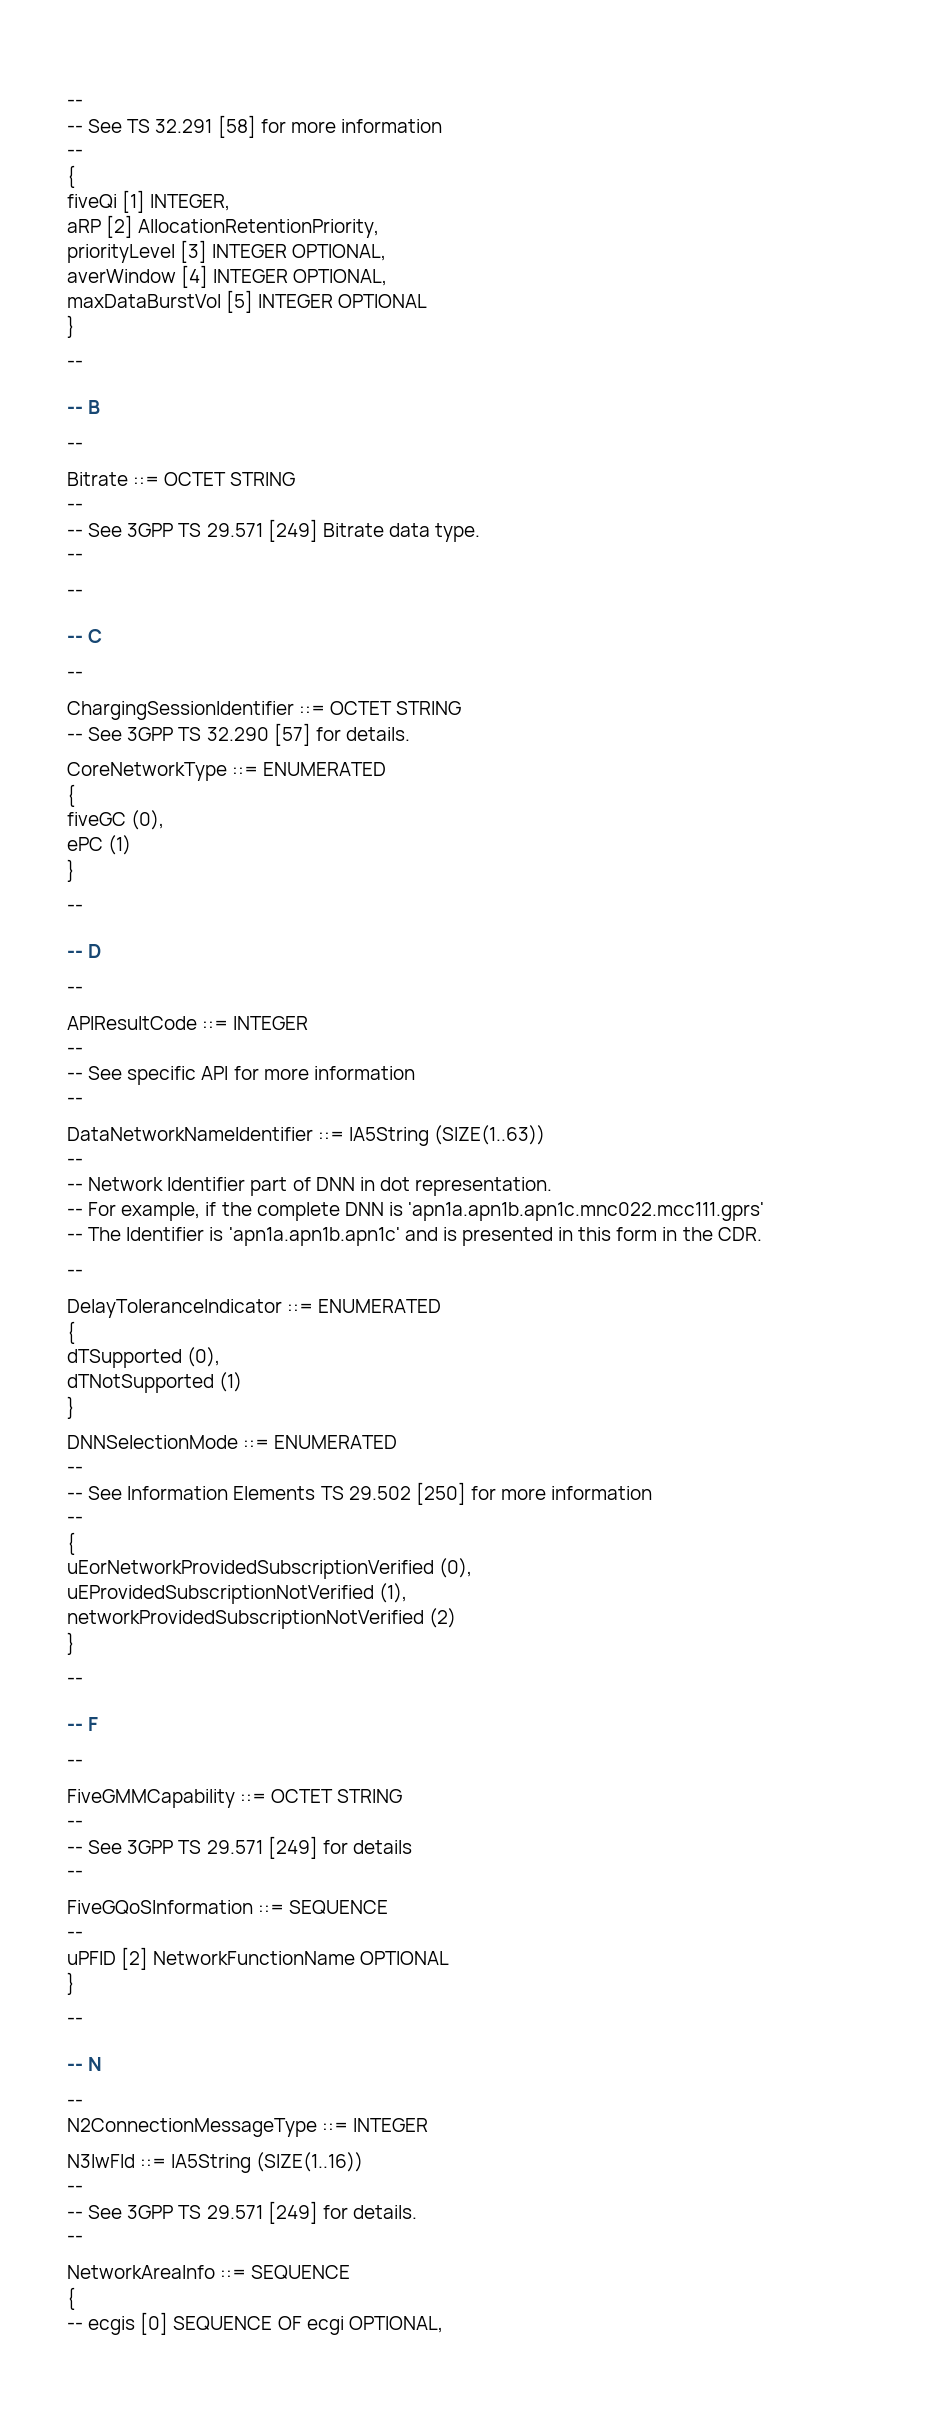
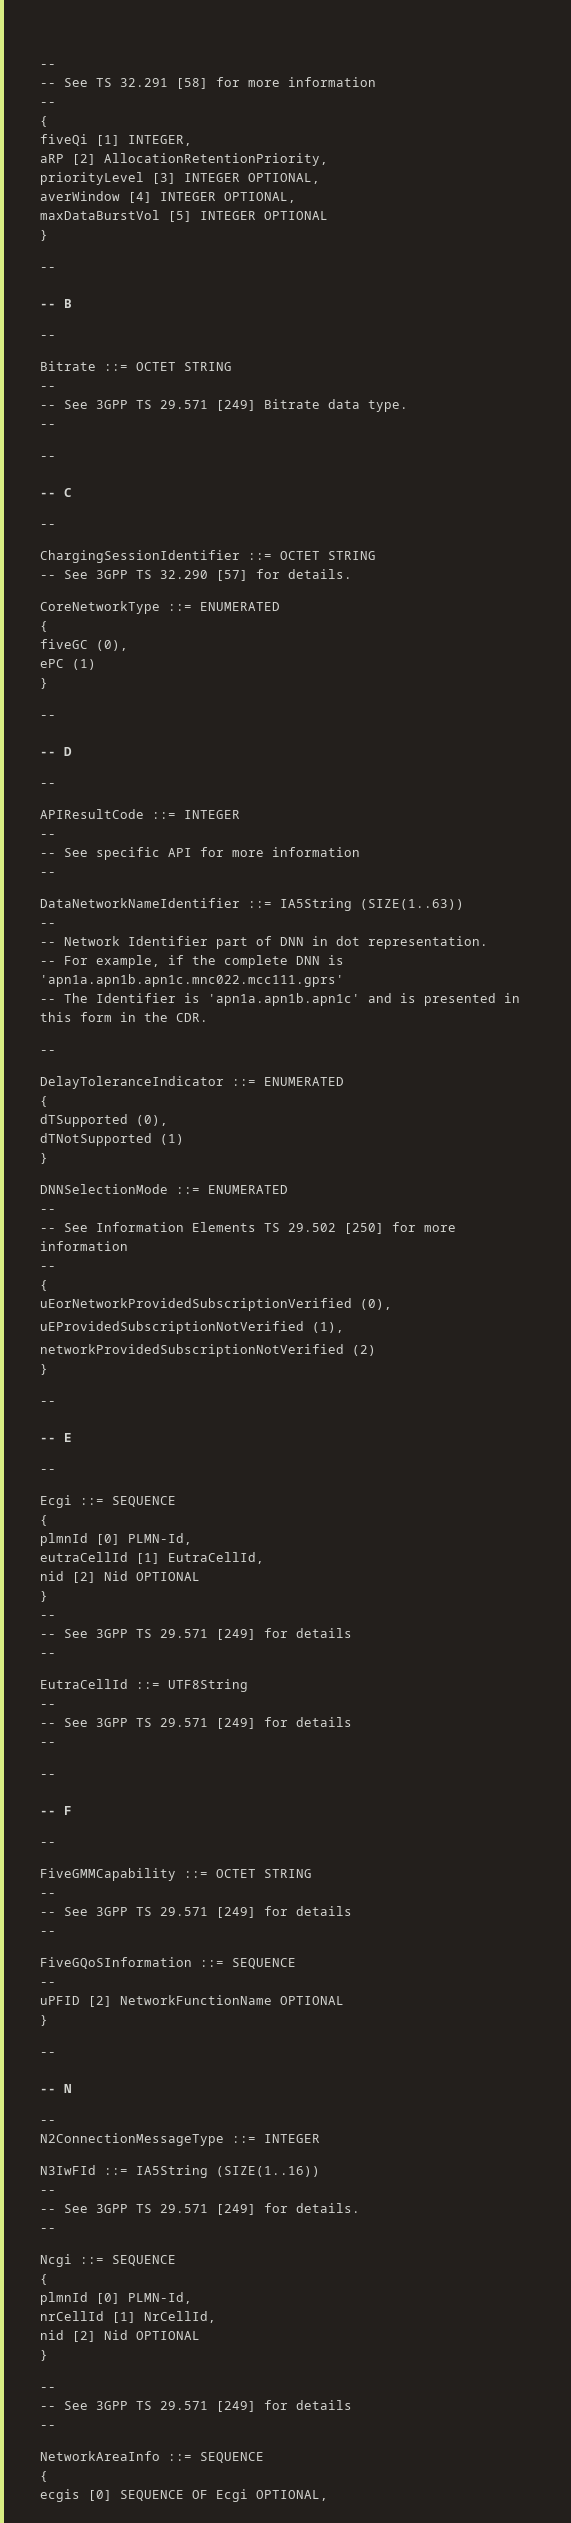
(83, 1681) none -> [40,1433,72,1442] [40,1469,56,1473] [40,1495,176,1508] [40,1515,48,1526] [40,1533,192,1546] [40,1552,264,1564] [40,1571,200,1583] [40,1591,48,1602] [40,1615,56,1619] [40,1628,352,1640] [40,1653,56,1657] [40,1679,248,1692] [40,1704,56,1708] [40,1717,352,1729] [40,1742,56,1746] [40,1774,56,1778] // -- E // -- // Ecgi ::= SEQUENCE // { // plmnId [0] PLMN-Id, // eutraCellId [1] EutraCellId, // nid [2] Nid OPTIONAL // } // -- // -- See 3GPP TS 29.571 [249] for details // -- // EutraCellId ::= UTF8String // -- // -- See 3GPP TS 29.571 [249] for details // -- // --
(83, 2239) none -> [40,2254,176,2267] [40,2274,48,2285] [40,2292,192,2305] [40,2311,216,2323] [40,2330,200,2342] [40,2350,48,2361] [40,2387,56,2391] [40,2400,352,2412] [40,2425,56,2429] // Ncgi ::= SEQUENCE // { // plmnId [0] PLMN-Id, // nrCellId [1] NrCellId, // nid [2] Nid OPTIONAL // } // -- // -- See 3GPP TS 29.571 [249] for details // --
[67,2322,83,2330] -- -> (48, 2476) none
[306,2316,344,2335] ecgi -> [216,2489,248,2502] Ecgi

